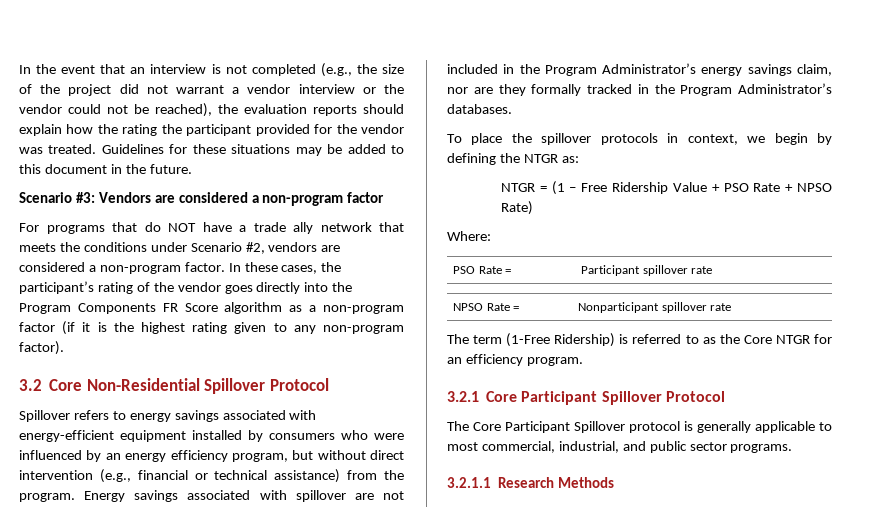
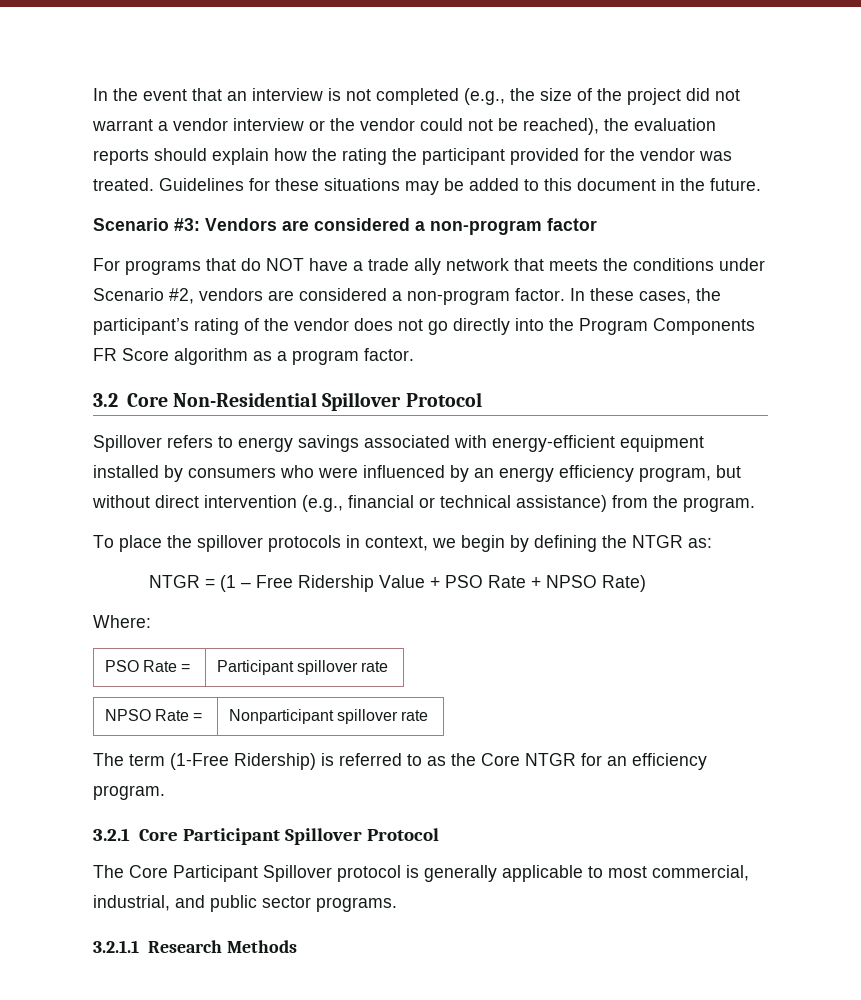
[224,285,253,294] goes -> [354,318,448,335] does not go
[322,305,404,314] [19,321,404,335] [19,341,64,355] non-program factor (if it is the highest rating given to any non-program factor). -> [292,348,414,365] program factor.
[84,490,405,502] [447,63,832,76] [447,83,832,96] [447,104,512,114] Energy savings associated with spillover are not included in the Program Administrator’s energy savings claim, nor are they formally tracked in the Program Administrator’s databases. -> (755, 504) none

